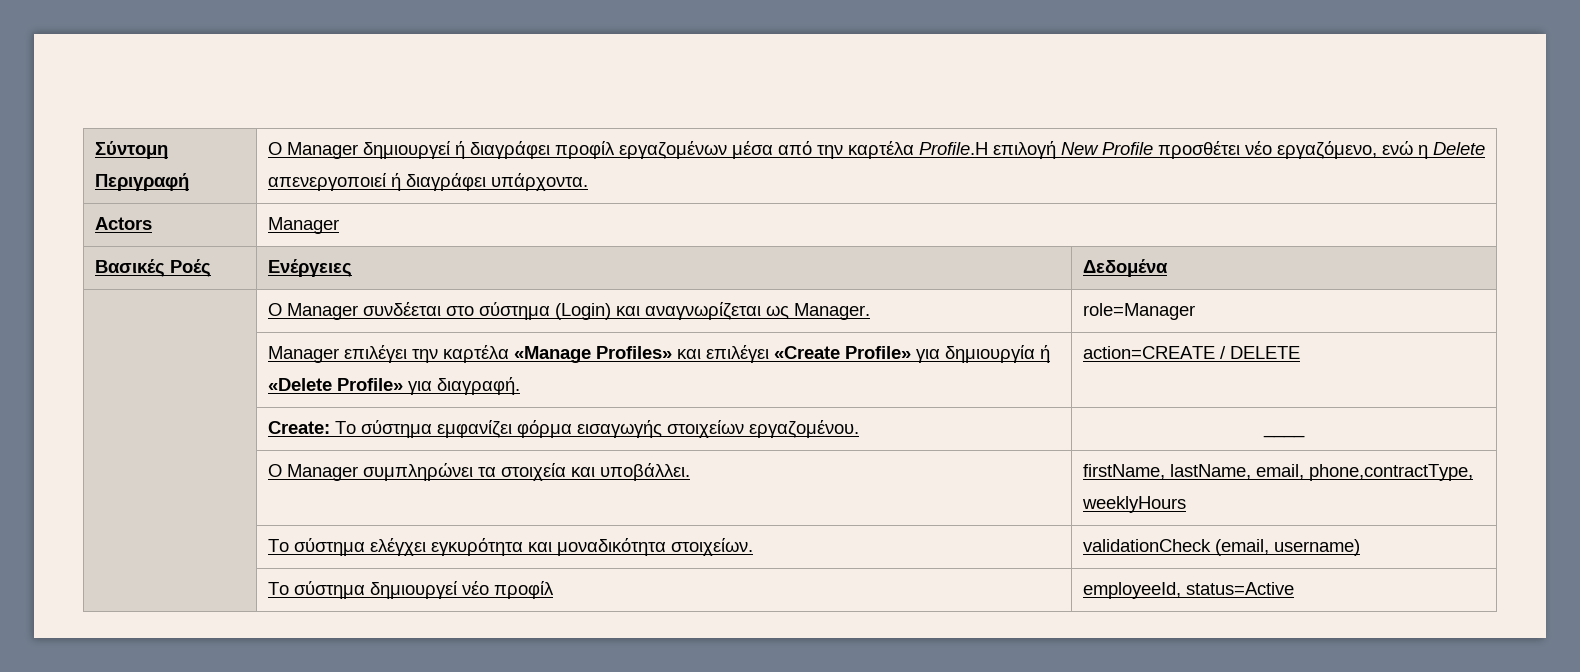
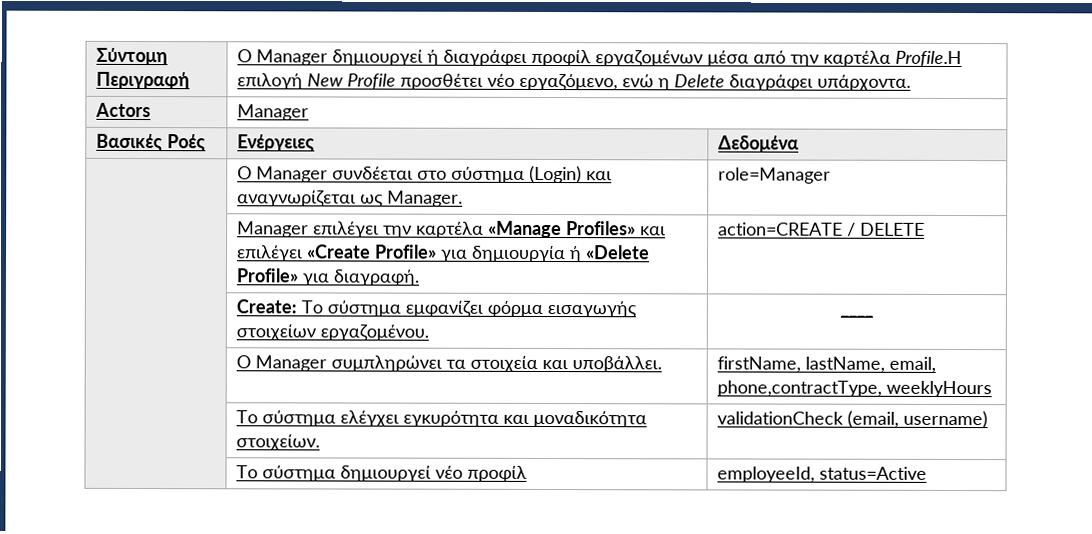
[267,173,401,191] απενεργοποιεί ή -> (726, 81) none

